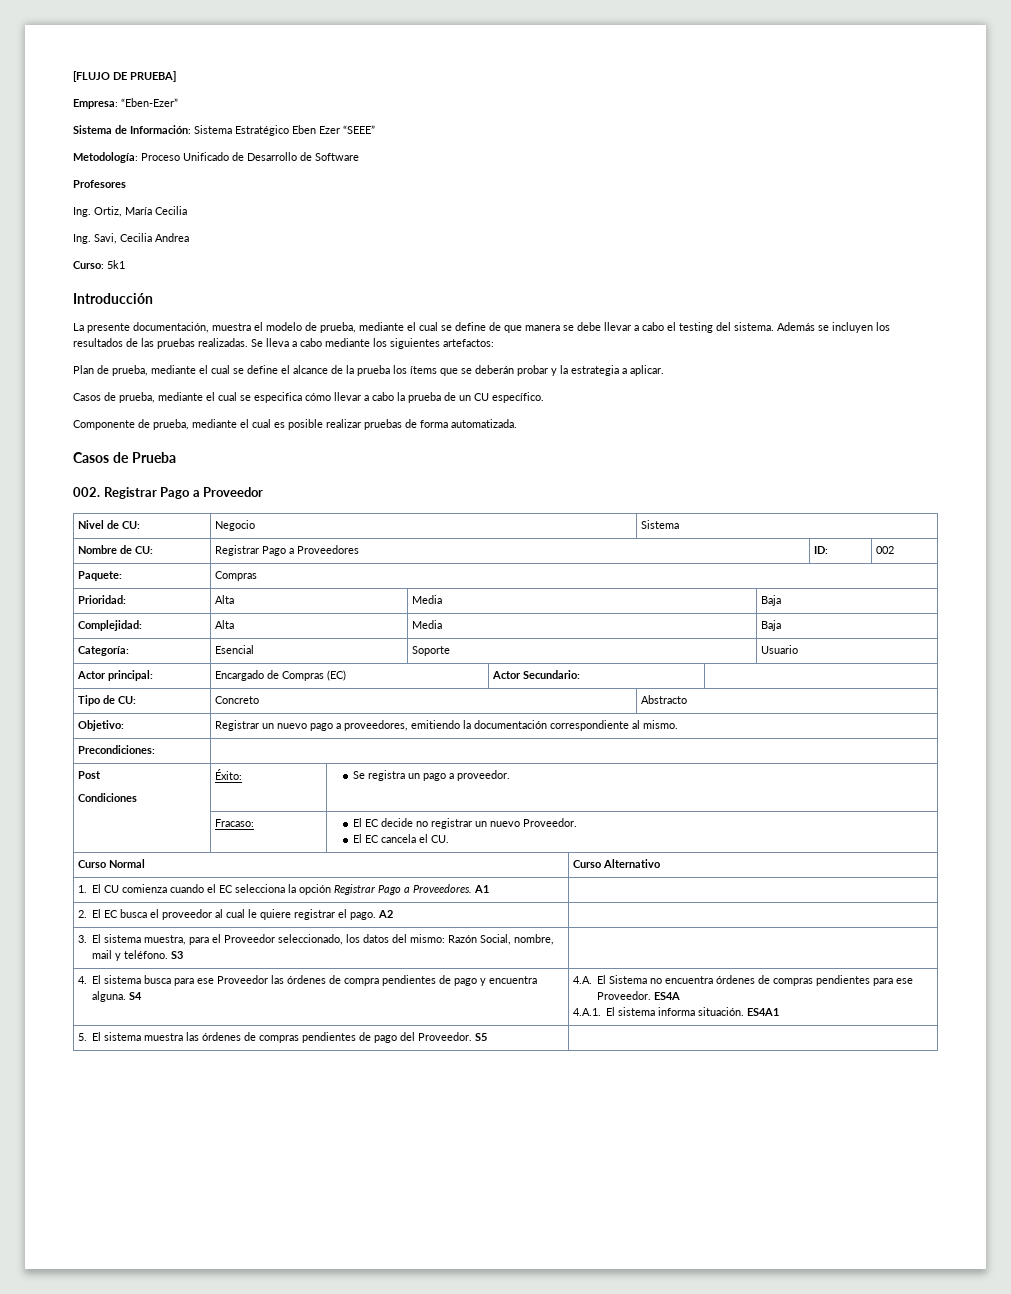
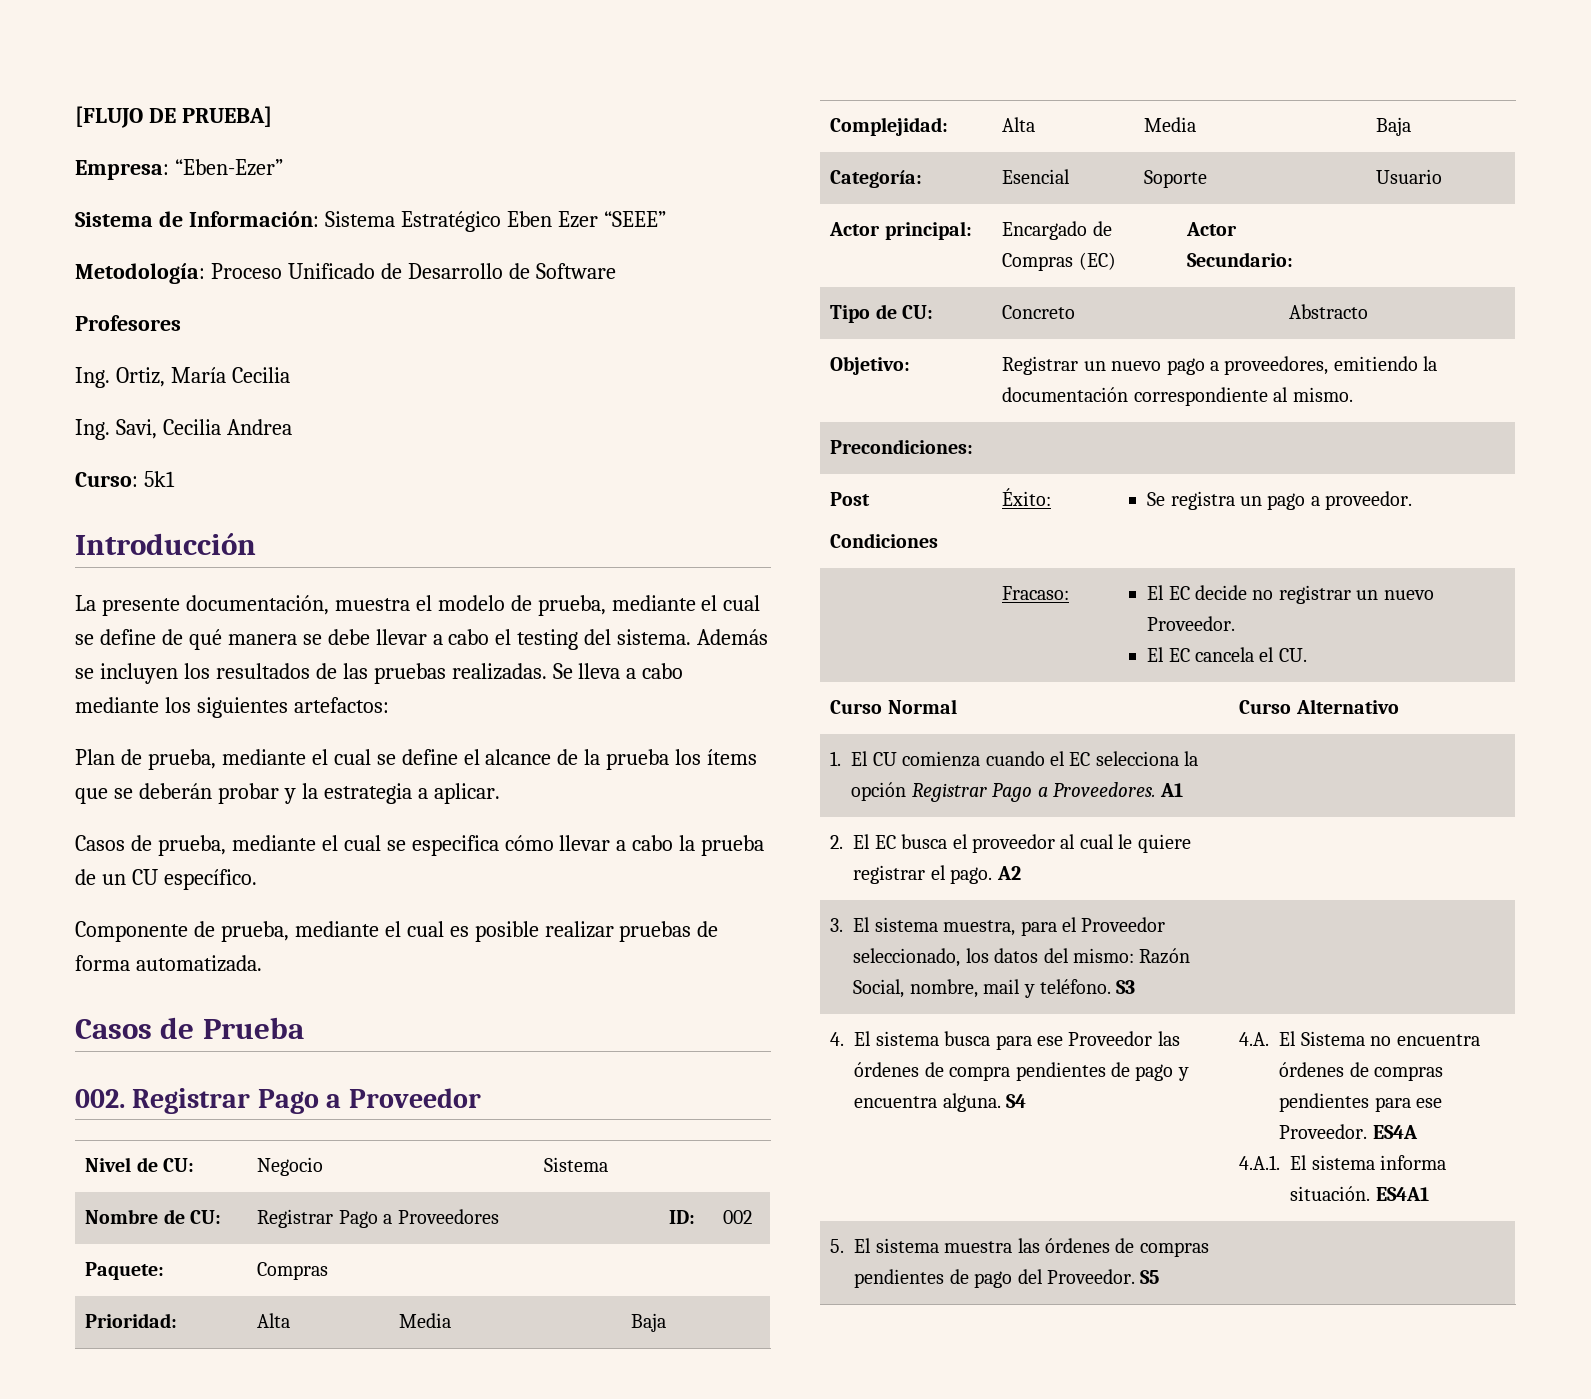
[504,325,522,333] que -> [188,629,222,650] qué

